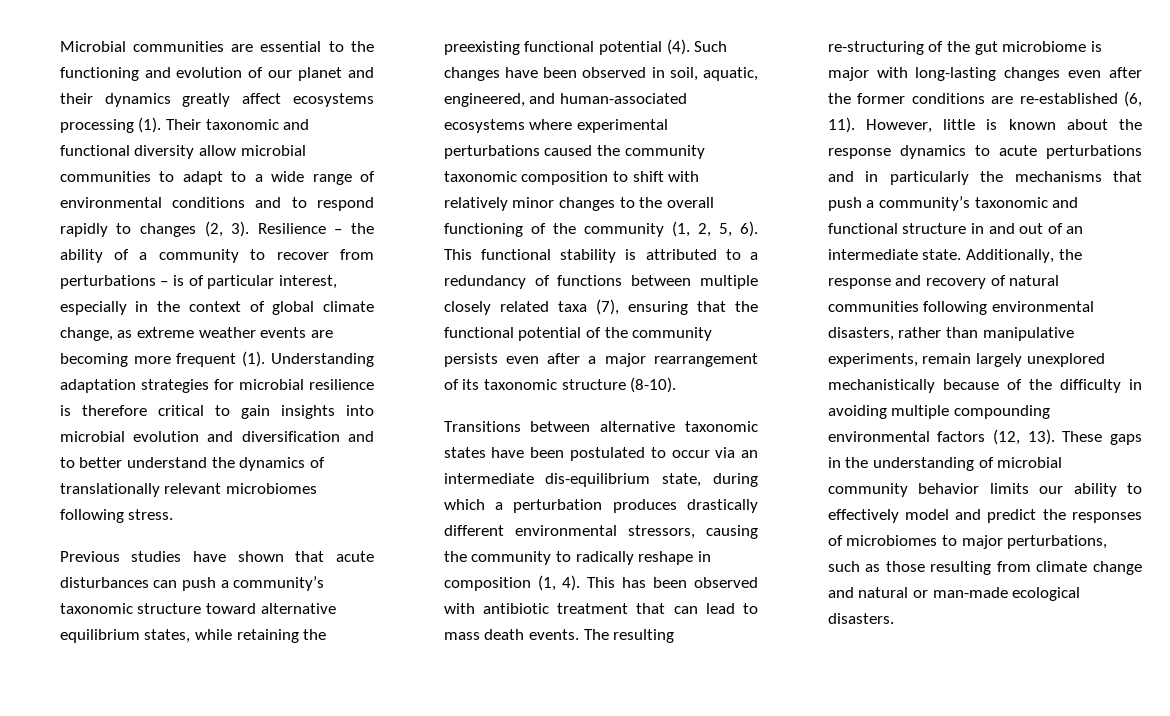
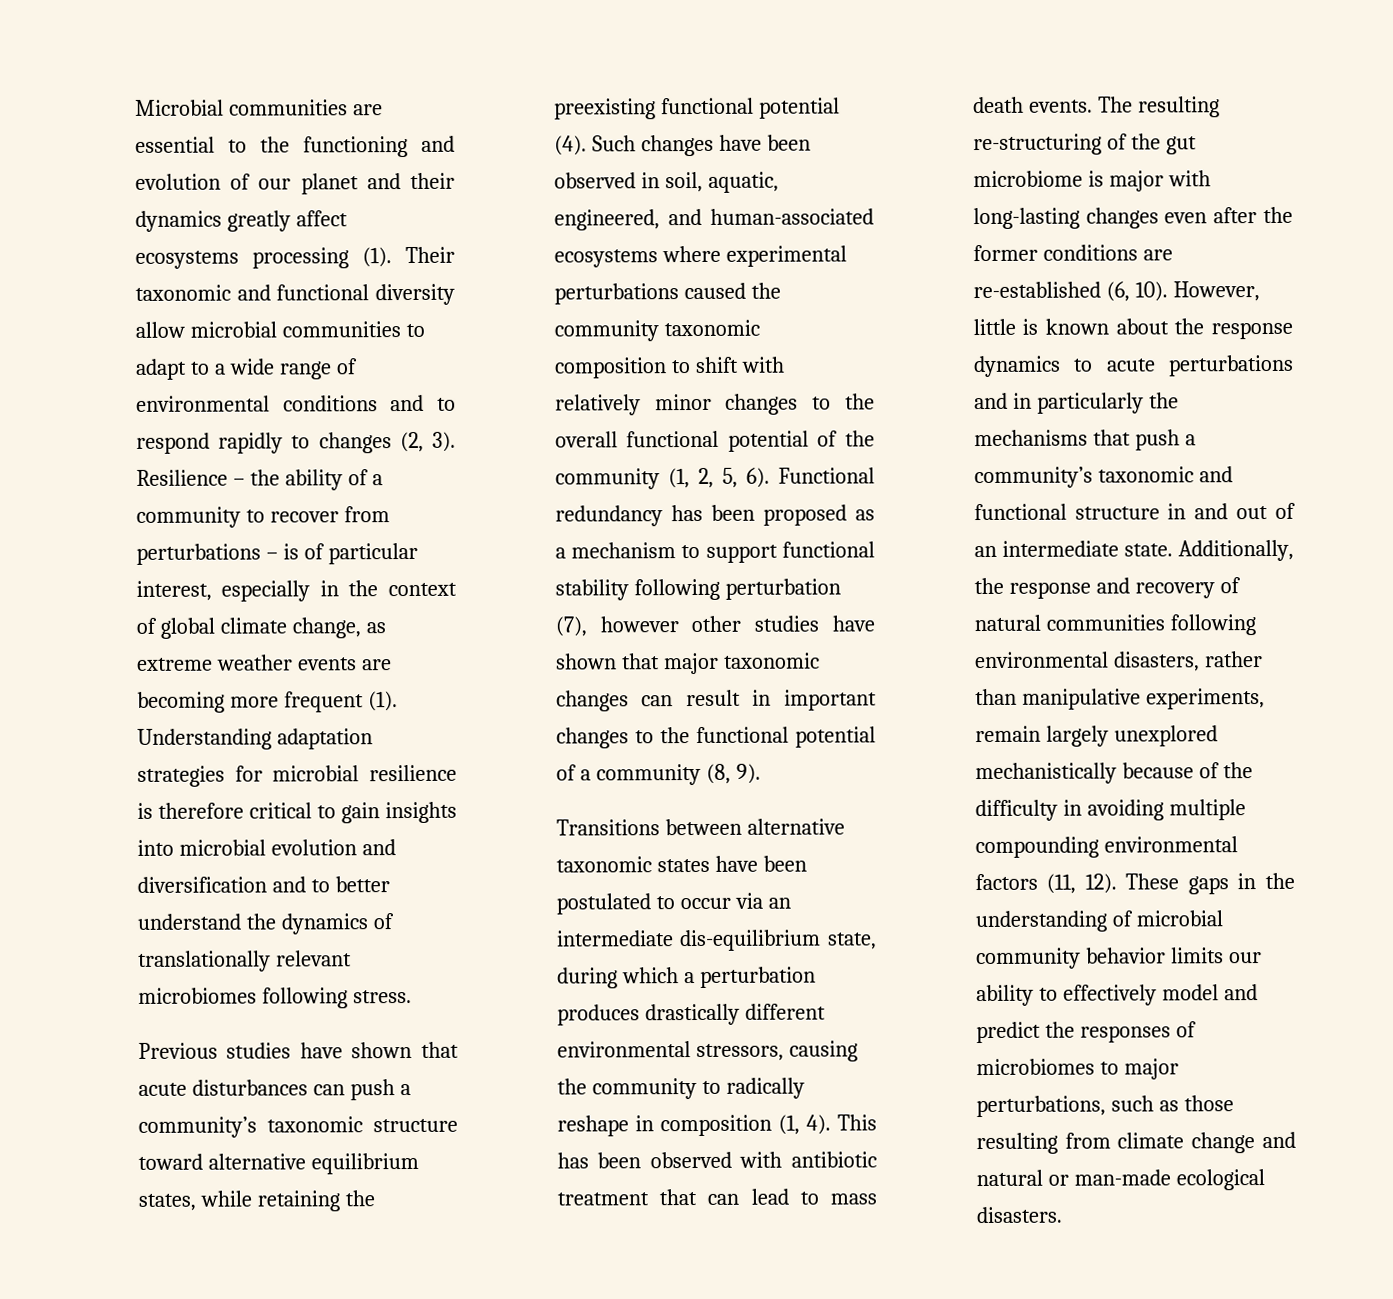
[443,223,523,237] functioning -> [626,430,809,452] functional potential
[443,249,758,263] [443,275,758,289] [443,299,758,315] [443,327,713,341] [443,353,758,367] [443,377,677,393] This functional stability is attributed to a redundancy of functions between multiple closely related taxa (7), ensuring that the functional potential of the community persists even after a major rearrangement of its taxonomic structure (8-10). -> [778,467,875,484] [554,504,875,527] [554,541,875,563] [554,578,841,601] [554,615,875,637] [555,652,820,675] [555,689,877,712] [555,726,876,749] [555,763,761,786] Functional redundancy has been proposed as a mechanism to support functional stability following perturbation (7), however other studies have shown that major taxonomic changes can result in important changes to the functional potential of a community (8, 9).
[827,117,855,133] 11). -> [1134,281,1168,302] 10).
[993,429,1055,445] (12, 13). -> [1046,873,1117,894] (11, 12).

